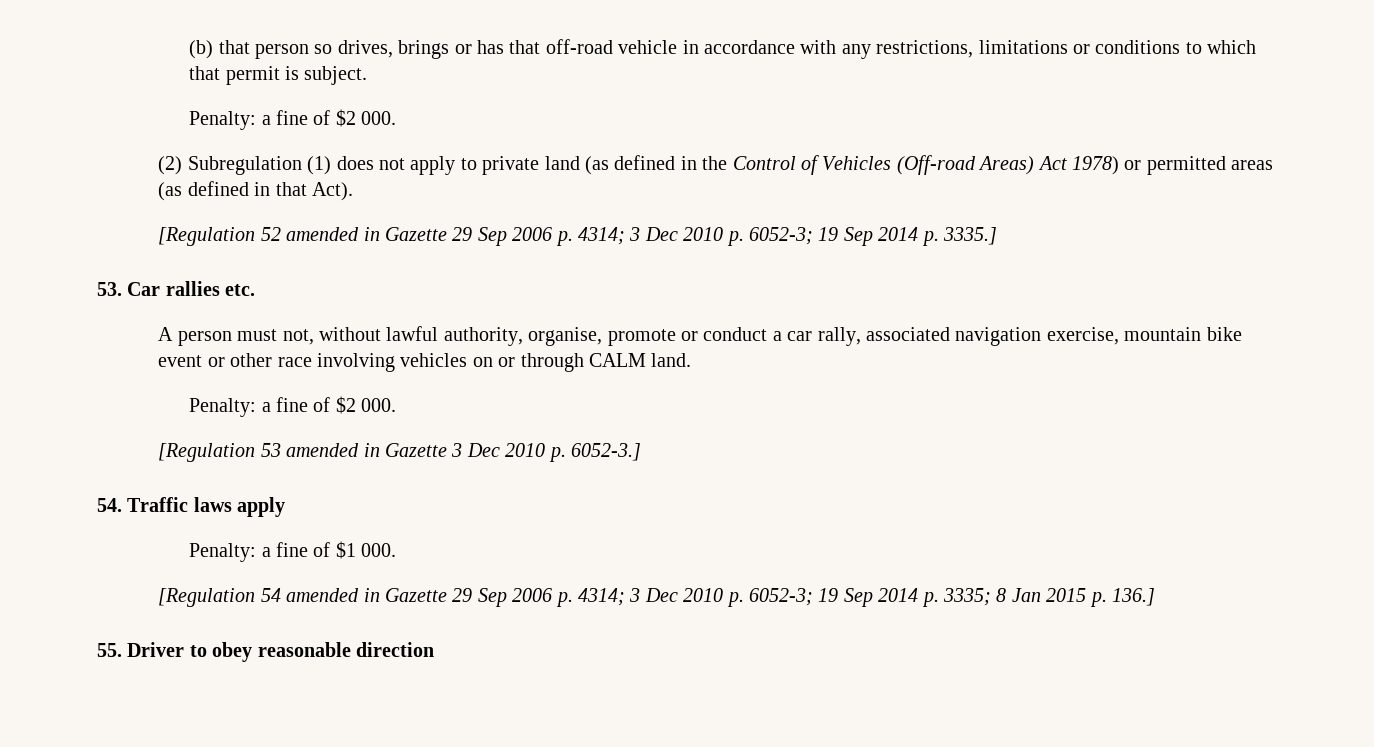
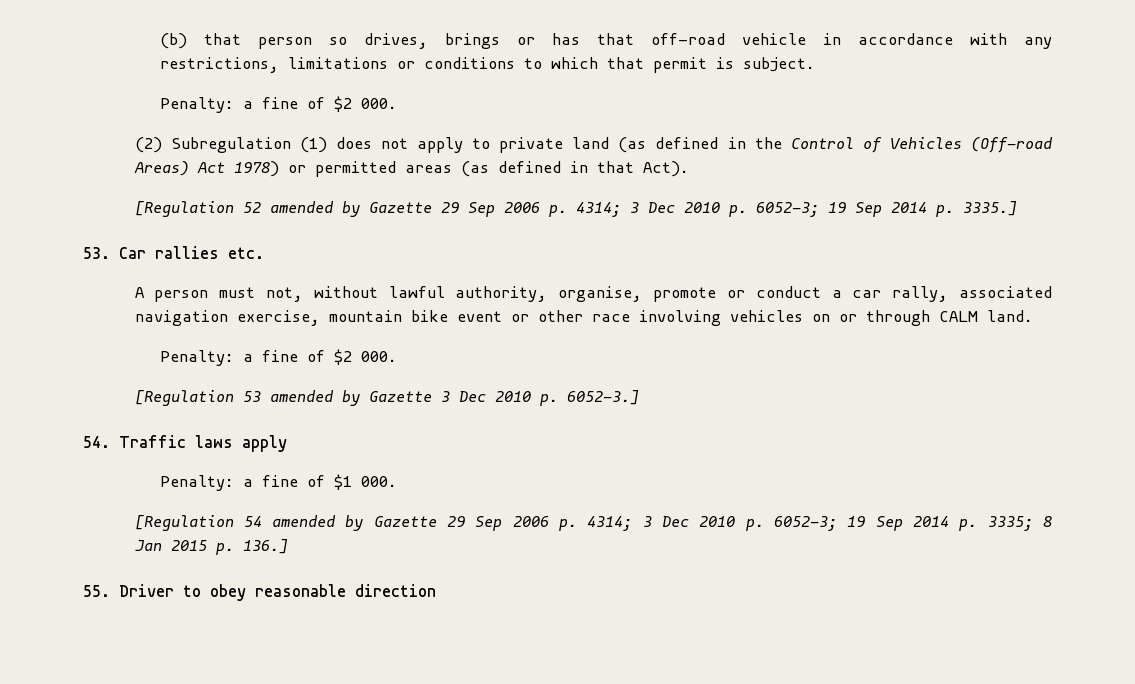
[363,227,380,241] in -> [341,201,360,217] by
[363,443,380,457] in -> [341,390,360,406] by
[363,588,380,602] in -> [345,515,364,531] by

